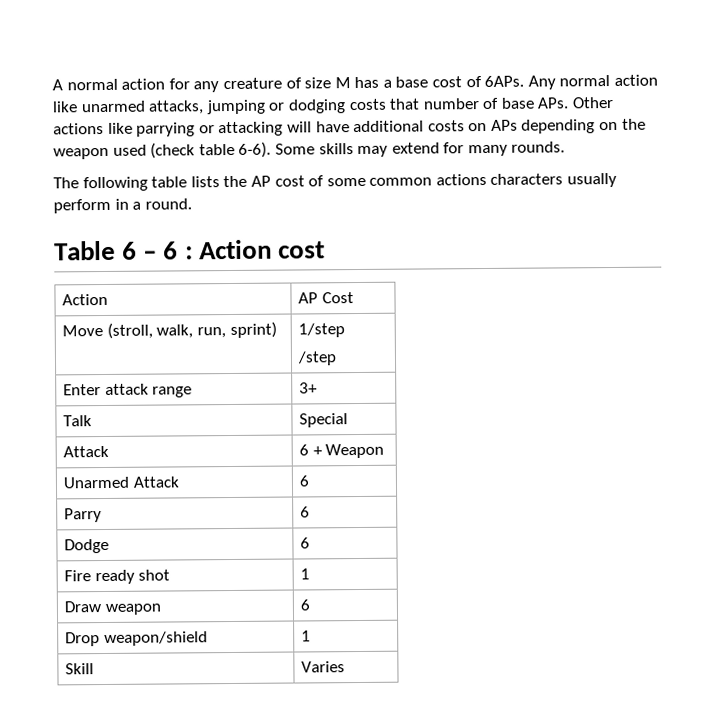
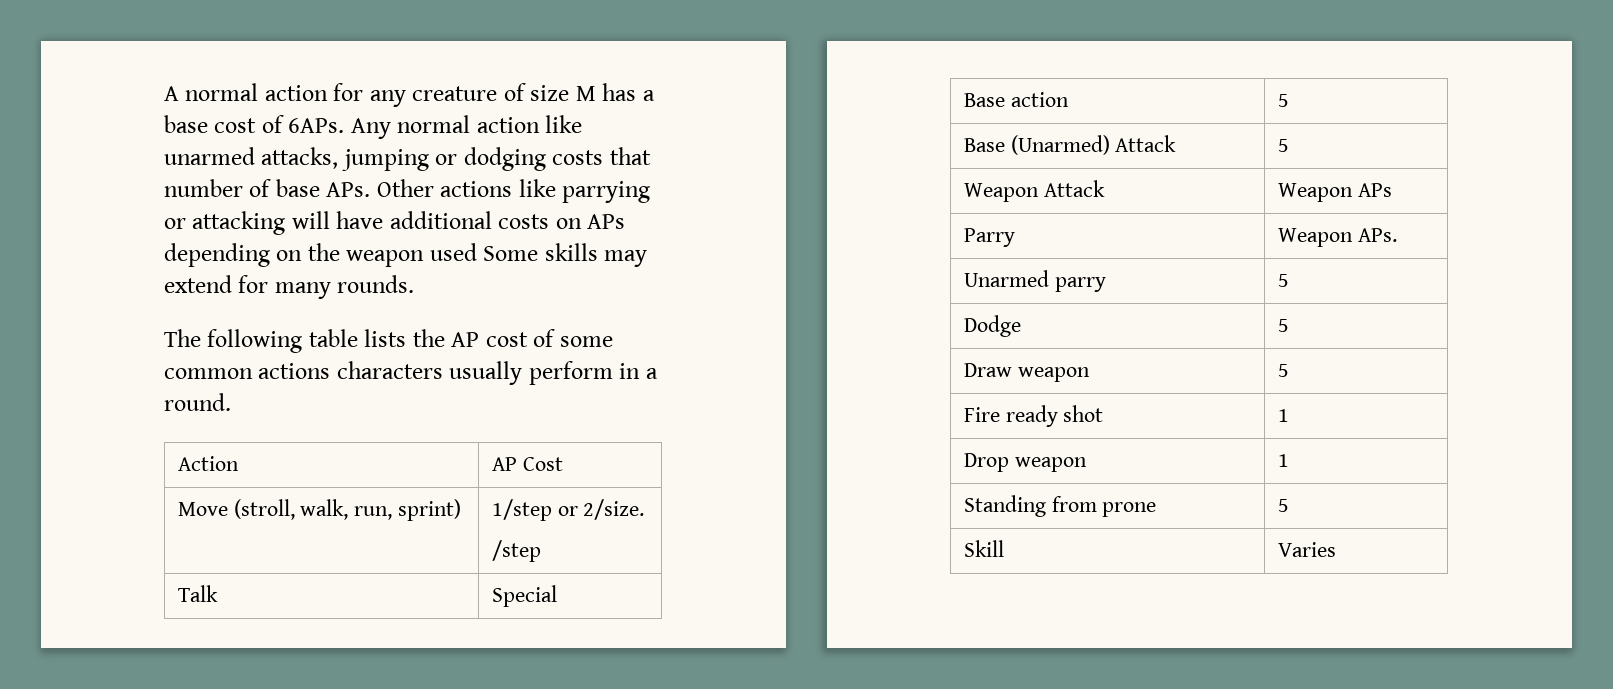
[150,141,272,159] (check table 6-6). -> (477, 252) none
[54,239,325,261] // Table 6 – 6 : Action cost -> (231, 402) none
(346, 330) none -> [557,499,645,520] or 2/size.
[63,383,193,398] [299,382,319,394] [63,415,93,427] [299,413,349,428] [63,445,110,458] [299,443,385,459] [63,476,179,489] [299,475,310,487] Enter attack range | 3+ // Talk | Special // Attack | 6 + Weapon // Unarmed Attack | 6 -> [177,585,218,602] [491,585,557,607] [963,92,1069,107] [1277,94,1289,107] [963,135,1177,155] [1277,139,1289,152] [963,180,1105,202] [1277,183,1392,202] Talk | Special // Base action | 5 // Base (Unarmed) Attack | 5 // Weapon Attack | Weapon APs
[300,506,311,518] [64,538,110,554] [300,537,311,549] 6 // Dodge | 6 -> [1277,228,1397,247] [963,270,1106,292] [1277,274,1289,287] [963,315,1021,337] [1277,319,1289,332] [963,363,1090,382] [1277,364,1289,377] Weapon APs. // Unarmed parry | 5 // Dodge | 5 // Draw weapon | 5
[64,601,161,615] [300,599,311,611] [65,631,208,647] [301,630,312,642] Draw weapon | 6 // Drop weapon/shield | 1 -> [963,453,1087,472] [1277,454,1289,467] [963,495,1157,517] [1277,499,1289,512] Drop weapon | 1 // Standing from prone | 5

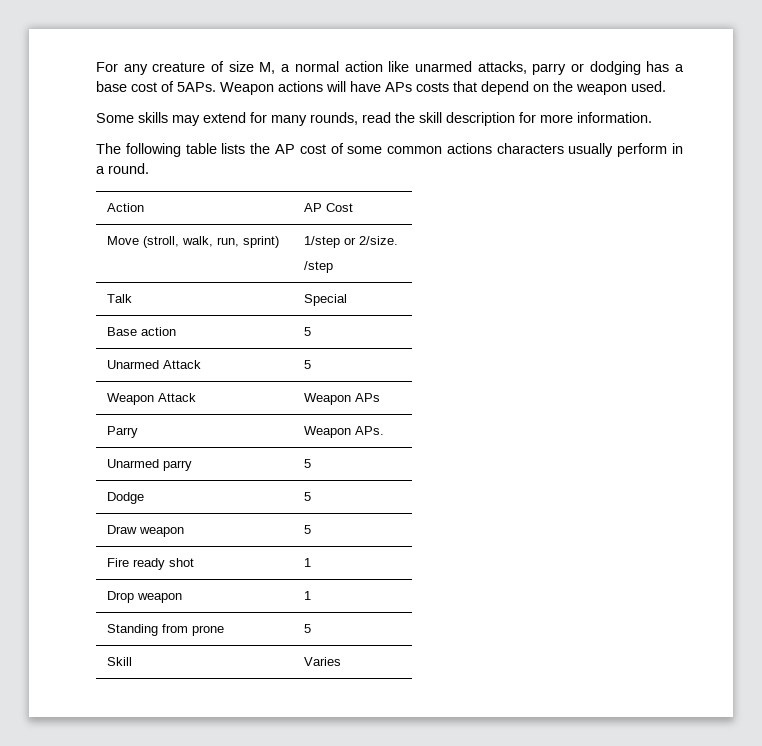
[164,83,596,107] A normal action for any creature of size M -> [96,61,641,75] For any creature of size M, a normal action like unarmed attacks, parry or dodging
[288,115,583,139] [164,147,651,171] [164,179,651,203] [164,211,626,235] [164,243,270,267] 6APs. Any normal action like unarmed attacks, jumping or dodging costs that number of base APs. Other actions like parrying or attacking will have additional costs on APs depending -> [177,81,529,95] 5APs. Weapon actions will have APs costs that depend
[429,243,477,261] used -> [631,81,666,92] used. //
[337,275,415,293] rounds. -> [310,112,652,126] rounds, read the skill description for more information.
[963,135,1110,155] Base (Unarmed) -> [106,360,159,369] Unarmed

